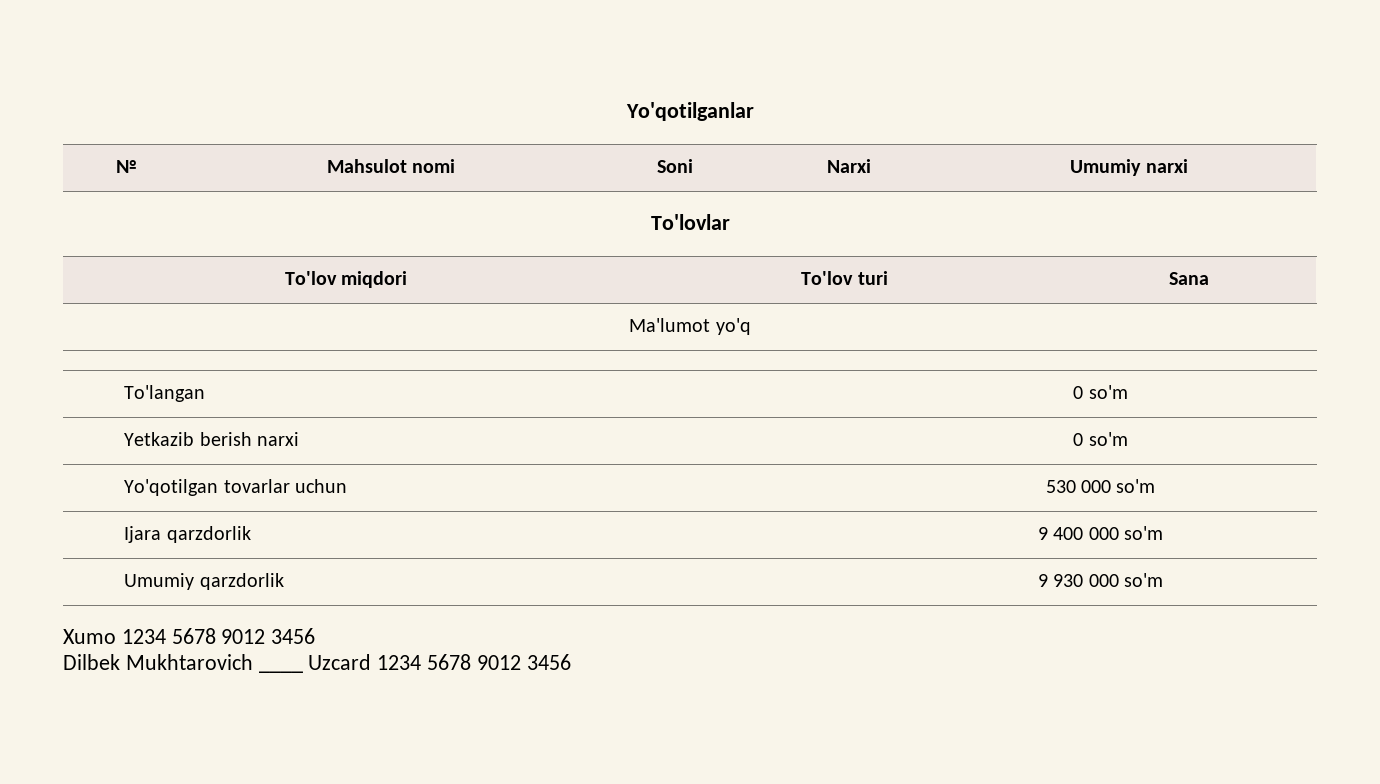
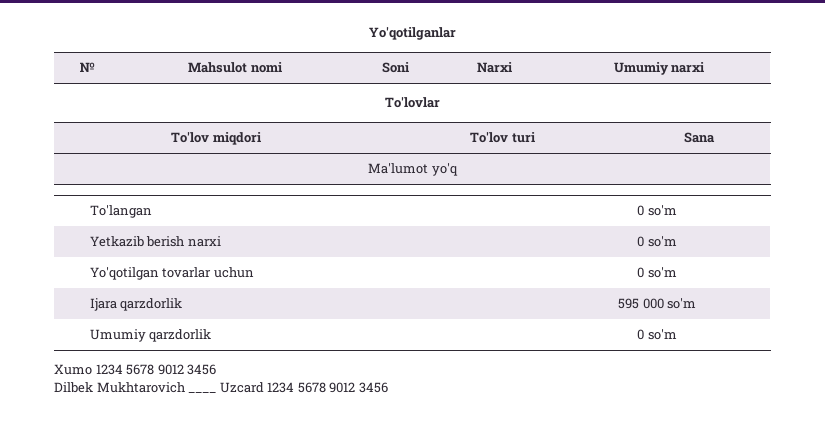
[1045,480,1111,493] 530 000 -> [637,267,645,278] 0
[1038,527,1084,540] 9 400 -> [617,298,639,309] 595
[1038,574,1119,587] 9 930 000 -> [637,329,645,340] 0

